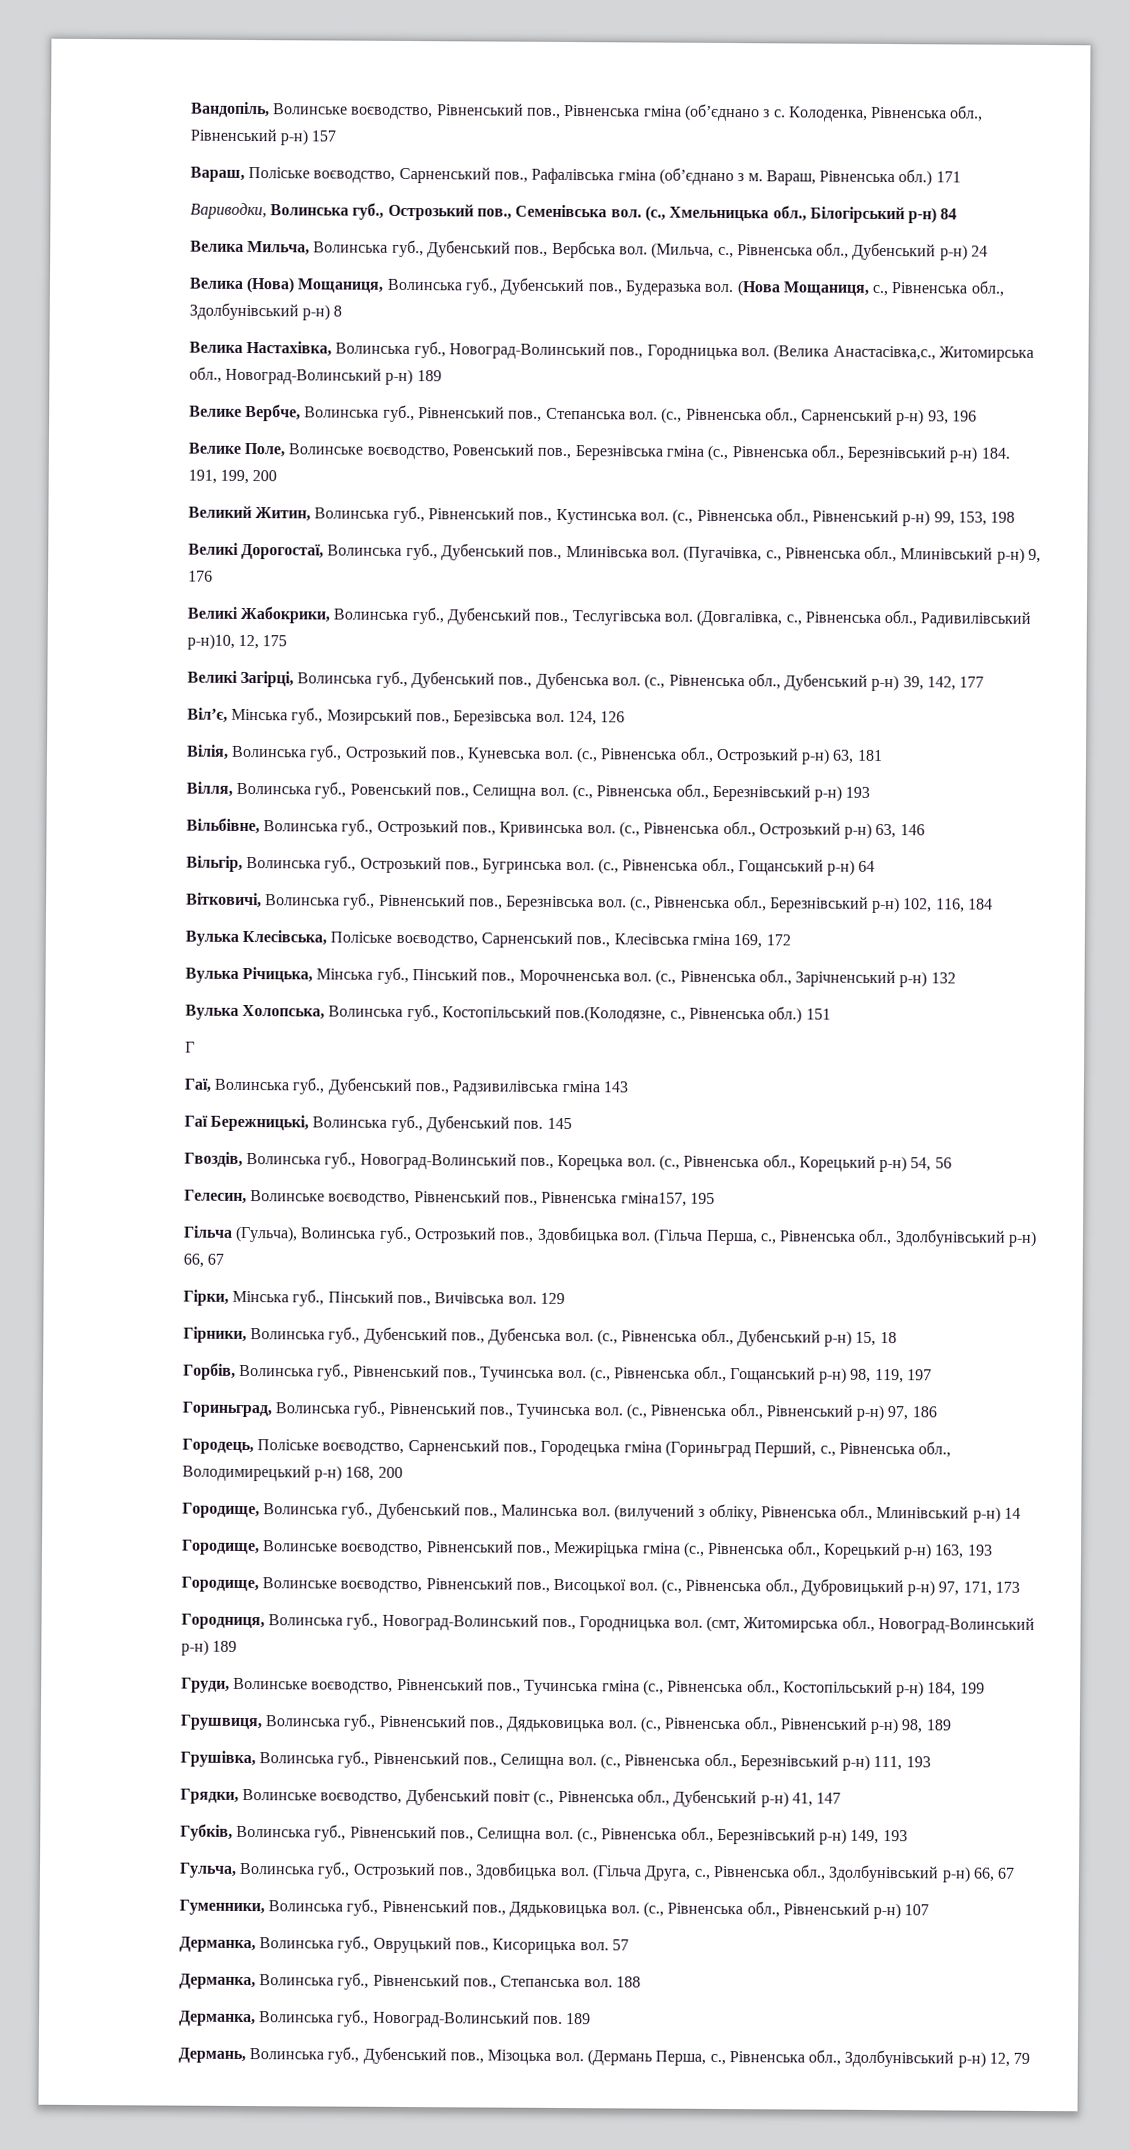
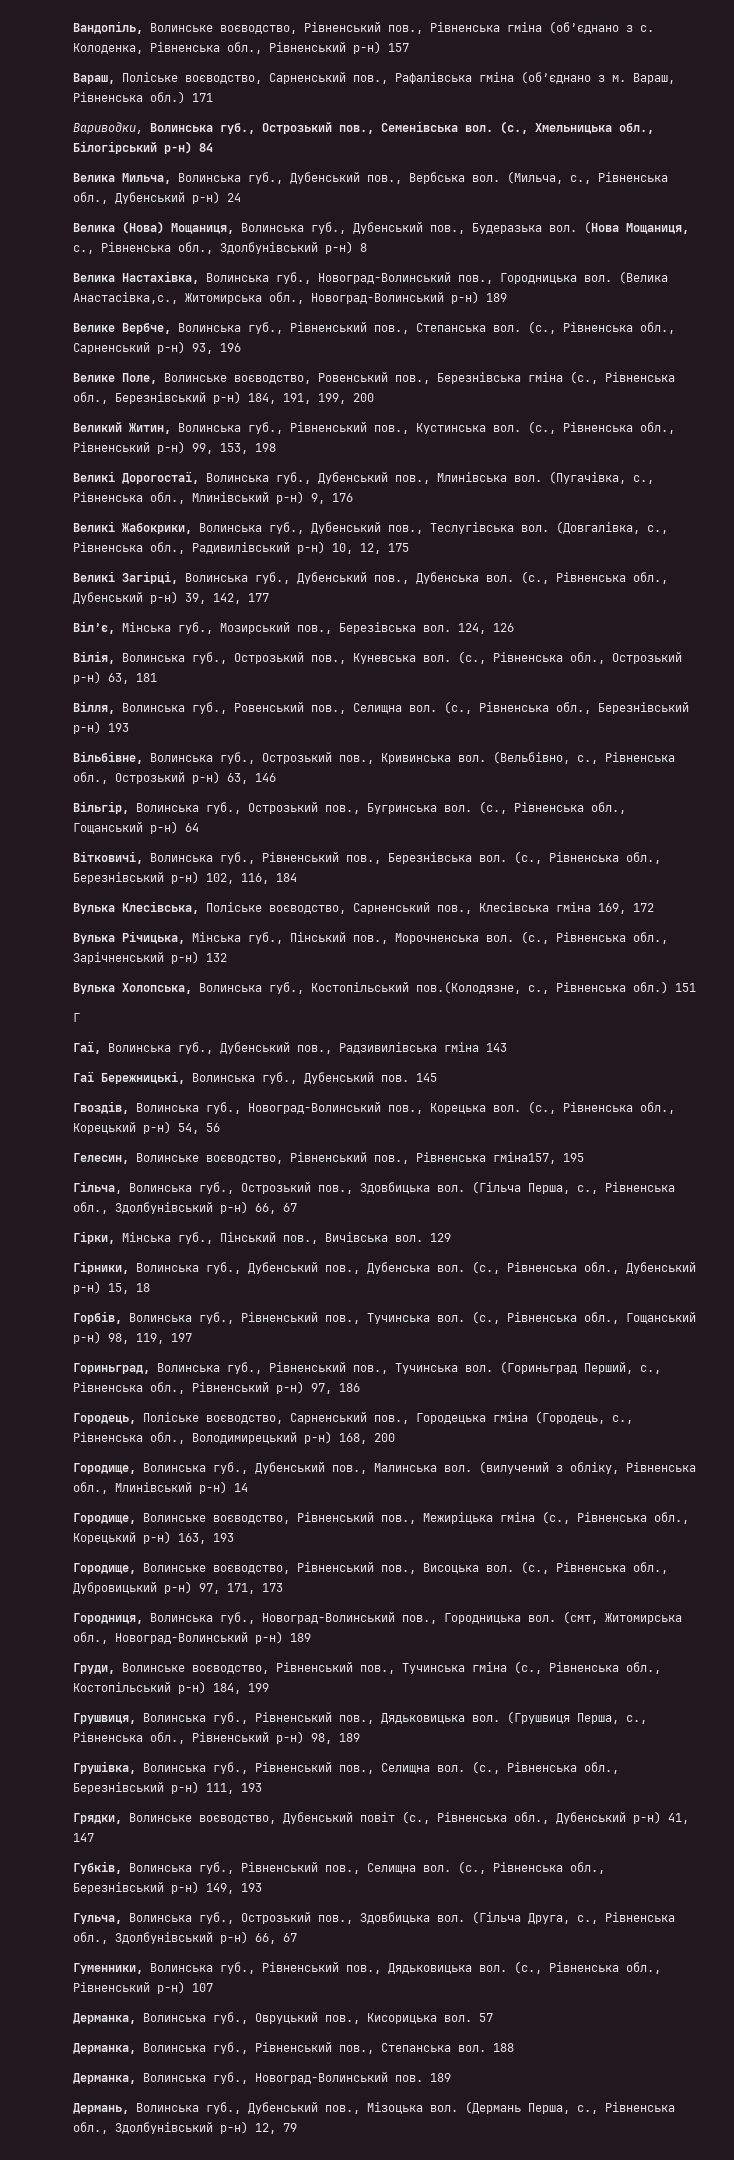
[980,447,1010,459] 184. -> [248,393,277,404] 184,
[186,633,235,650] р-н)10, -> [297,541,354,554] р-н) 10,
[618,821,640,838] (с., -> [493,751,599,764] (Вельбівно, с.,
[182,1225,298,1243] Гільча (Гульча), -> [73,1181,123,1194] Гільча,
[625,1403,647,1420] (с., -> [500,1361,662,1374] (Гориньград Перший, с.,
[664,1440,817,1458] (Гориньград Перший, -> [535,1411,606,1424] (Городець,
[553,1578,627,1595] Висоцької -> [423,1563,480,1574] Висоцька
[639,1716,661,1733] (с., -> [507,1711,648,1724] (Грушвиця Перша, с.,

